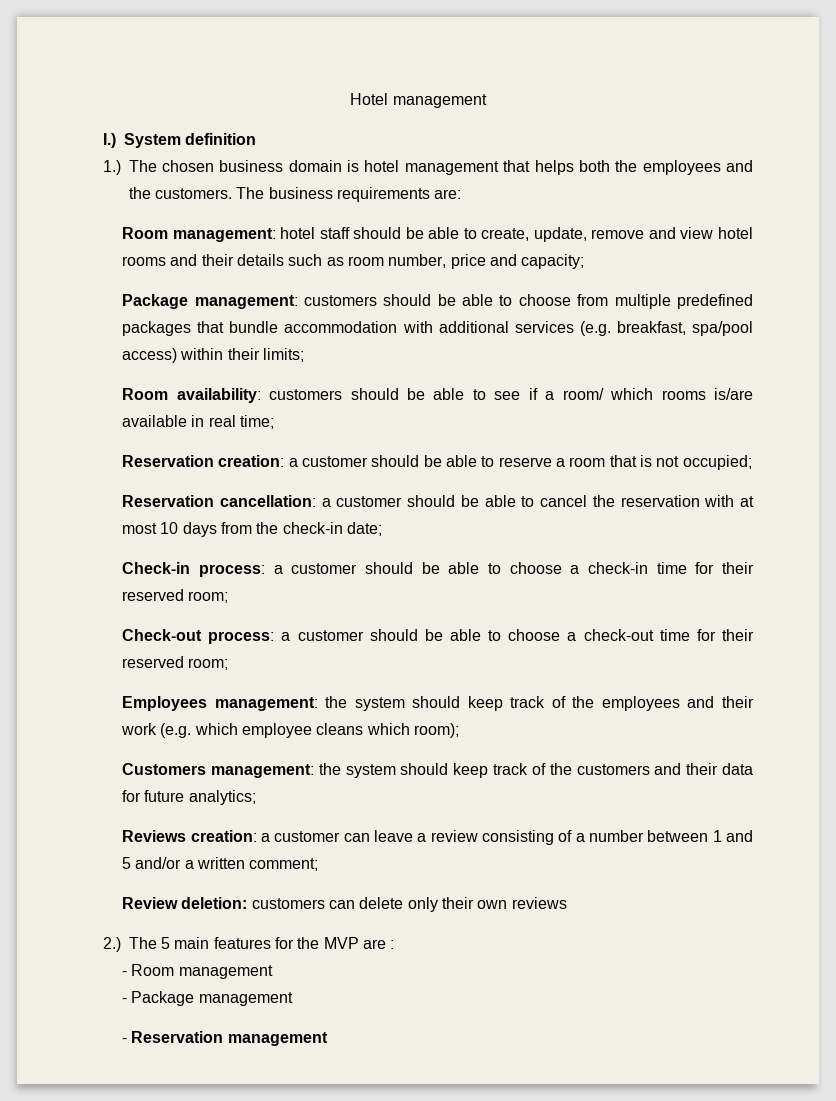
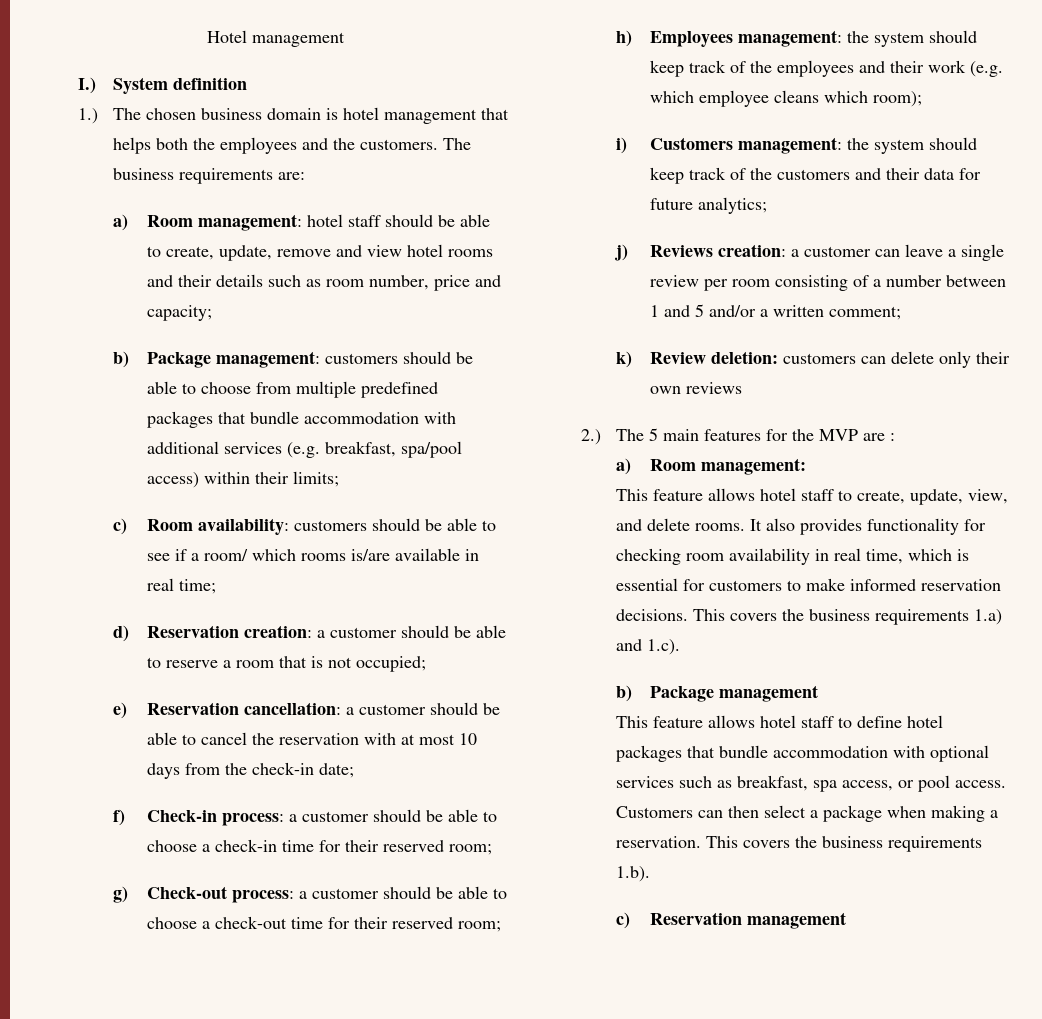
(462, 194) none -> [112,214,128,231] a)
(585, 261) none -> [112,351,129,368] b)
(305, 355) none -> [112,518,127,535] c)
(275, 422) none -> [112,625,129,642] d)
(752, 462) none -> [112,702,127,719] e)
(383, 529) none -> [112,809,125,826] f)
(229, 597) none -> [112,886,128,903] g)
(229, 664) none -> [615,30,632,47] h)
(460, 730) none -> [615,137,627,154] i)
(256, 797) none -> [613,244,628,261] j)
[430,830,478,842] review -> [961,244,1005,261] [650,275,771,291] single review per room
(319, 864) none -> [615,351,632,368] k)
[122,964,273,979] [122,991,293,1006] [122,1038,128,1043] - Room management // - Package management // - -> [615,458,807,475] [615,488,1008,505] [615,518,986,535] [615,548,969,565] [615,578,1001,591] [615,609,1002,625] [615,639,680,655] [615,685,819,702] [615,715,943,728] [615,745,989,762] [615,775,1006,792] [615,805,998,822] [615,836,982,852] [615,866,650,882] [615,912,630,929] a) Room management: // This feature allows hotel staff to create, update, view, and delete rooms. It also provides functionality for checking room availability in real time, which is essential for customers to make informed reservation decisions. This covers the business requirements 1.a) and 1.c). // b) Package management // This feature allows hotel staff to define hotel packages that bundle accommodation with optional services such as breakfast, spa access, or pool access. Customers can then select a package when making a reservation. This covers the business requirements 1.b). // c)

